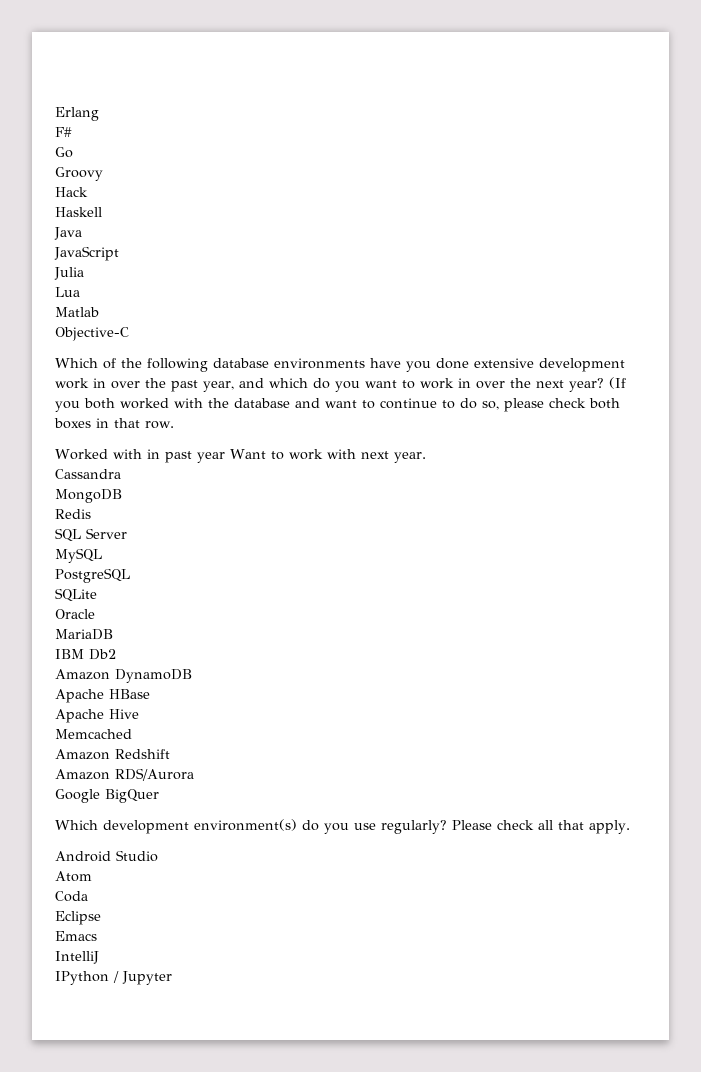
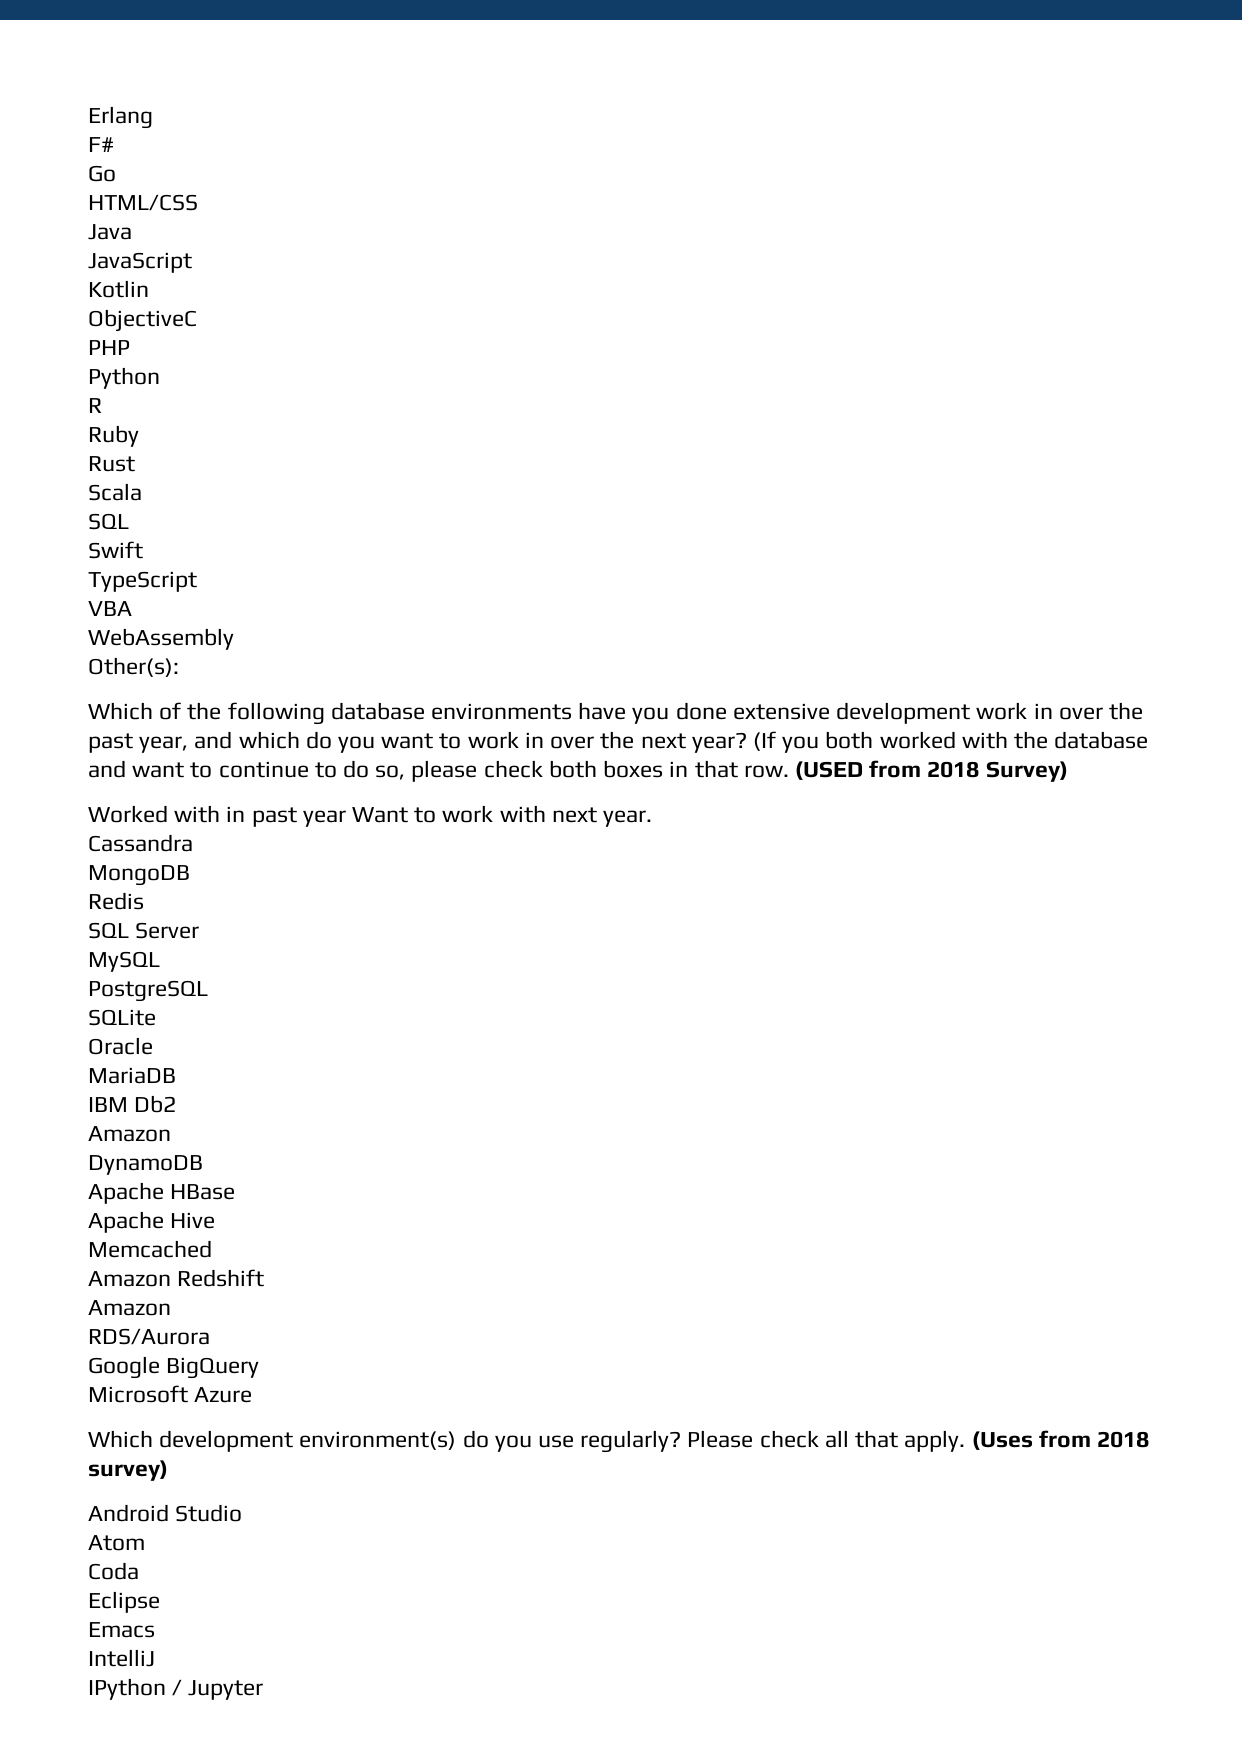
[55,167,103,181] [55,187,88,197] [55,207,102,217] Groovy // Hack // Haskell -> [88,194,198,211] HTML/CSS
[54,267,84,280] [55,287,80,297] [55,307,99,317] [55,327,129,341] Julia // Lua // Matlab // Objective-C -> [88,280,149,298] [88,309,197,332] [88,340,130,355] [88,367,160,389] [88,398,102,413] [88,425,139,447] [88,456,135,472] [88,483,142,501] [88,513,129,530] [88,541,143,559] [88,571,197,592] [88,601,132,616] [88,628,234,650] [88,657,179,677] Kotlin // ObjectiveC // PHP // Python // R // Ruby // Rust // Scala // SQL // Swift // TypeScript // VBA // WebAssembly // Other(s):
(174, 425) none -> [794,760,1068,782] (USED from 2018 Survey)
(110, 674) none -> (171, 1134) //
(110, 774) none -> (171, 1308) //
[105,789,159,803] BigQuer -> [166,1357,260,1379] [88,1385,253,1403] BigQuery // Microsoft Azure
(630, 827) none -> [971,1430,1149,1450] [88,1460,168,1481] (Uses from 2018 survey)

